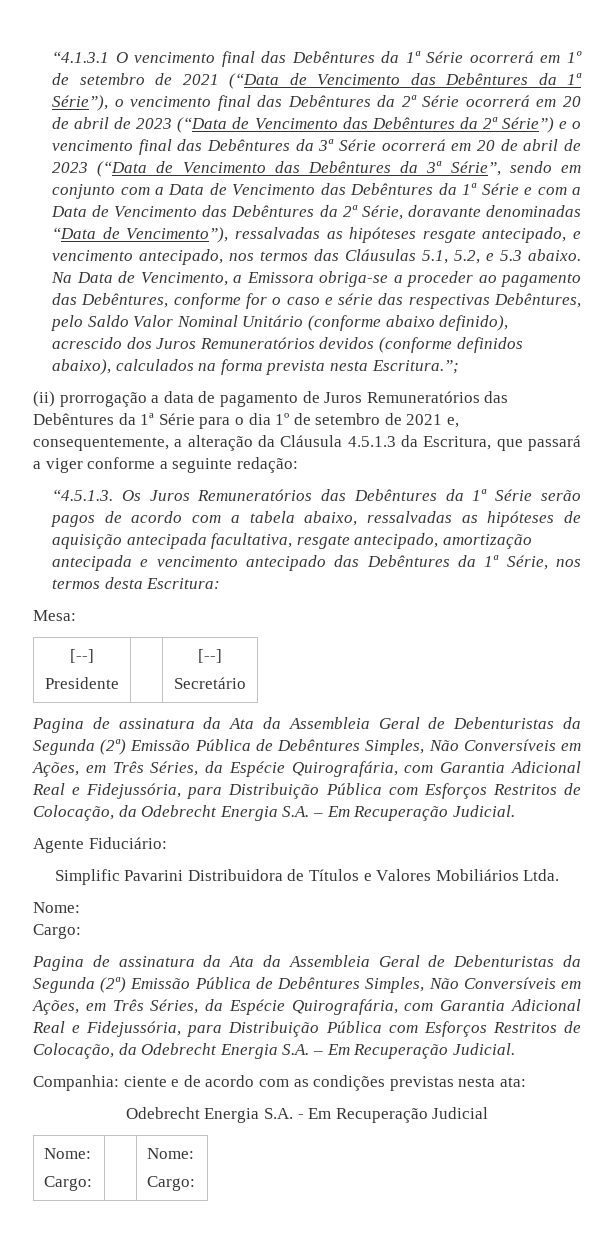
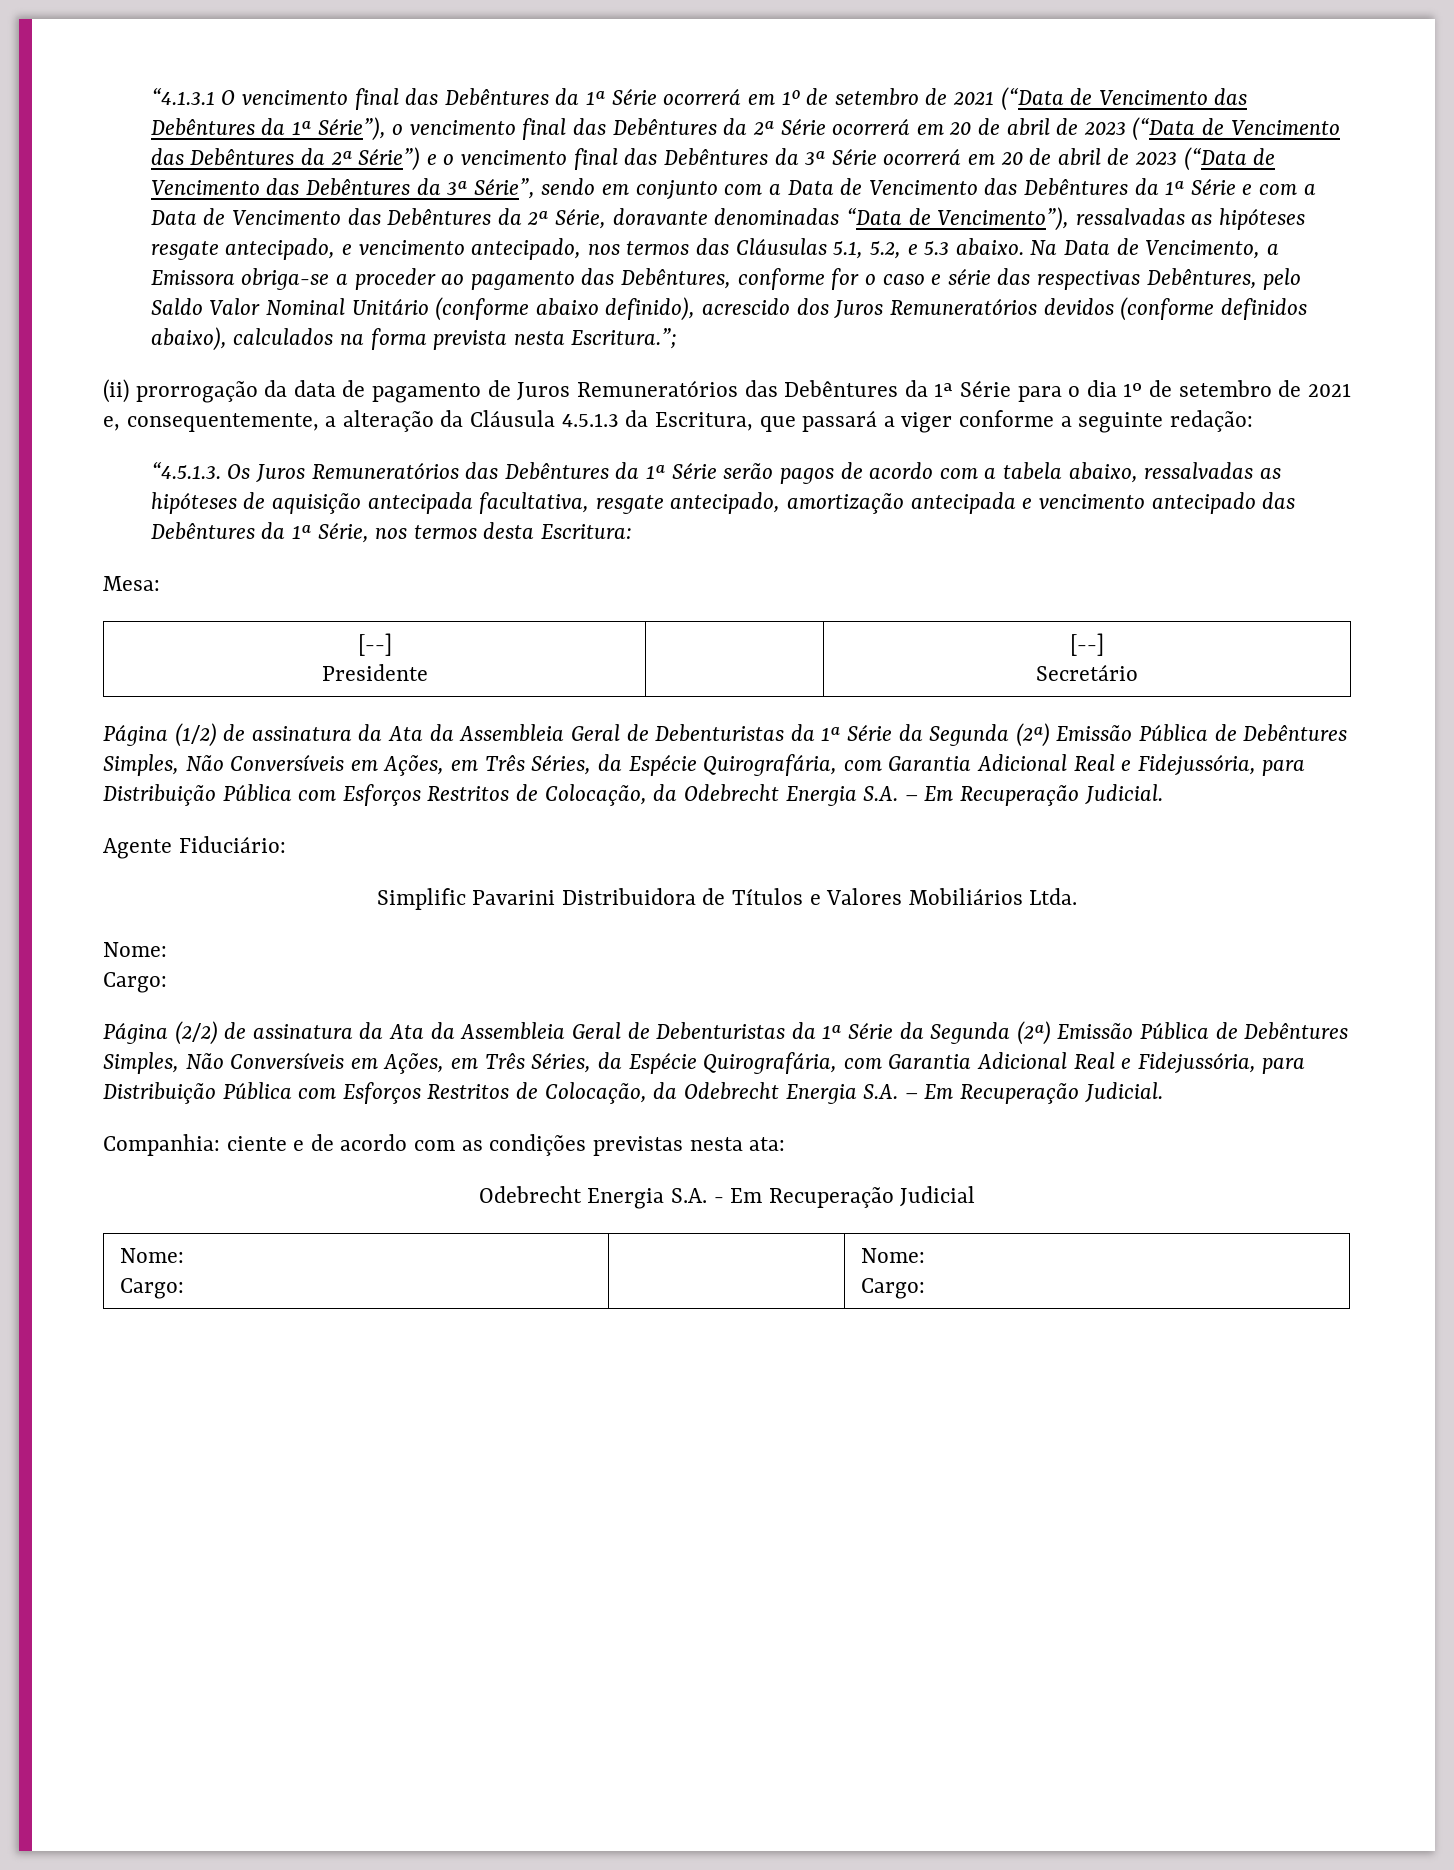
[151,395,160,403] a -> [264,380,288,397] da
[32,718,84,733] Pagina -> [103,723,217,747] Página (1/2)
(581, 723) none -> [821,724,923,741] 1ª Série da
[32,956,84,971] Pagina -> [103,1021,218,1045] Página (2/2)
(581, 961) none -> [822,1022,924,1039] 1ª Série da

